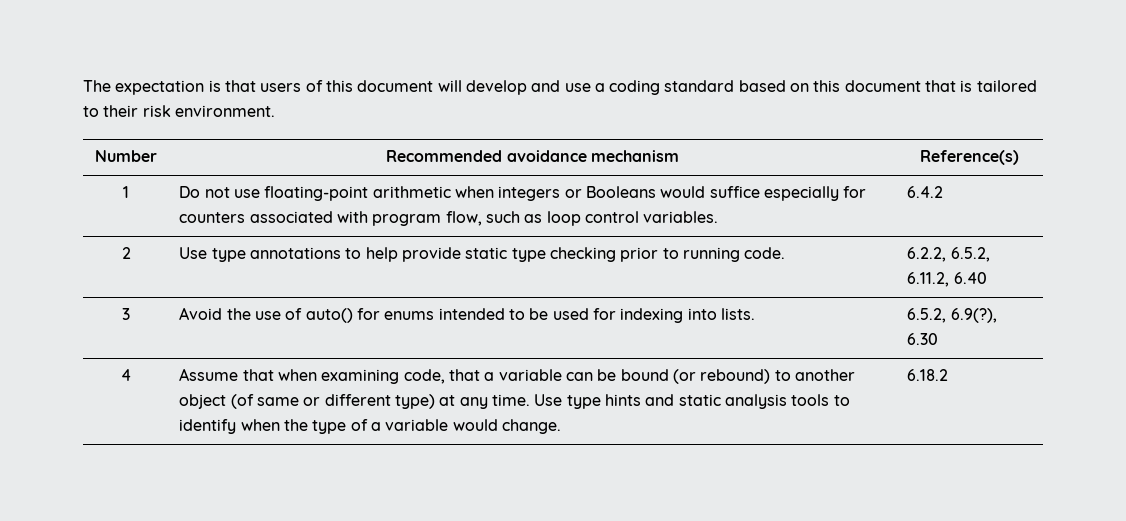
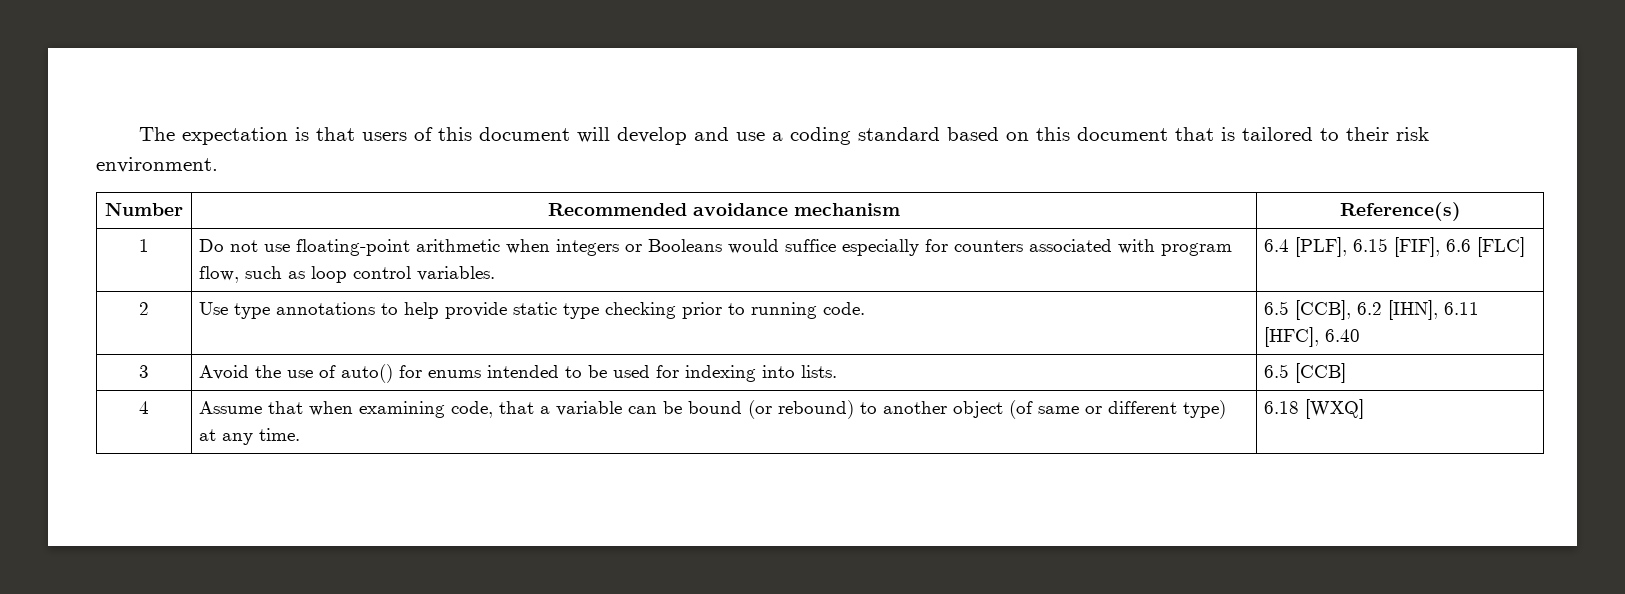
[907,186,944,198] 6.4.2 -> [1264,237,1526,257] 6.4 [PLF], 6.15 [FIF], 6.6 [FLC]
[907,247,990,262] [907,272,950,287] 6.2.2, 6.5.2, 6.11.2, -> [1264,300,1480,320] [1264,327,1320,347] 6.5 [CCB], 6.2 [IHN], 6.11 [HFC],
[907,308,997,323] [907,333,939,345] 6.5.2, 6.9(?), 6.30 -> [1264,363,1347,383] 6.5 [CCB]
[534,394,850,409] [179,419,561,434] [907,369,949,381] Use type hints and static analysis tools to identify when the type of a variable would change. | 6.18.2 -> [1264,399,1365,419] | 6.18 [WXQ]

